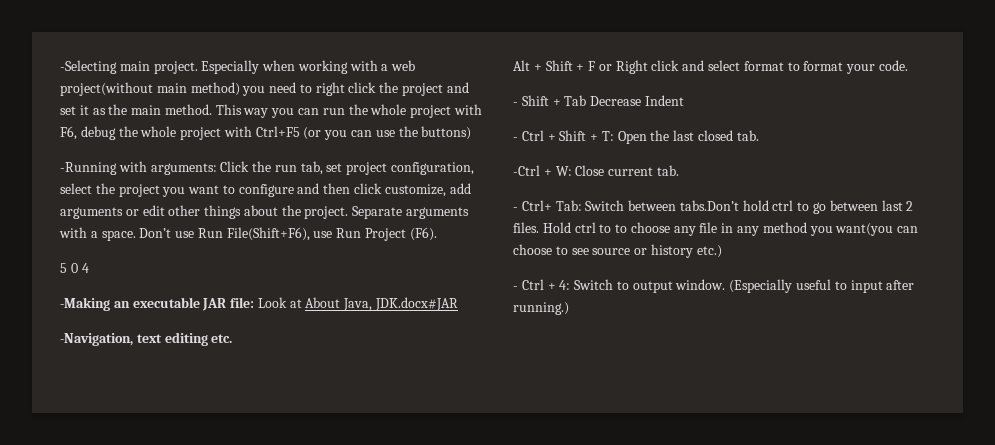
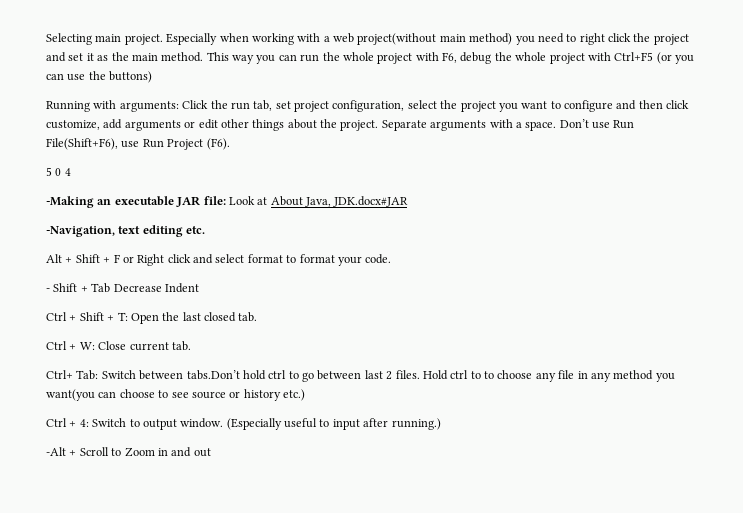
[60,60,117,74] -Selecting -> [46,33,92,45] Selecting
[60,162,117,175] -Running -> [46,101,90,112] Running
[513,137,518,141] - -> (199, 288) none
[513,165,540,176] -Ctrl -> [46,341,67,350] Ctrl
[513,207,518,211] - -> (191, 346) none
[513,286,518,290] - -> (305, 395) none
(569, 308) none -> [46,447,211,457] // -Alt + Scroll to Zoom in and out

